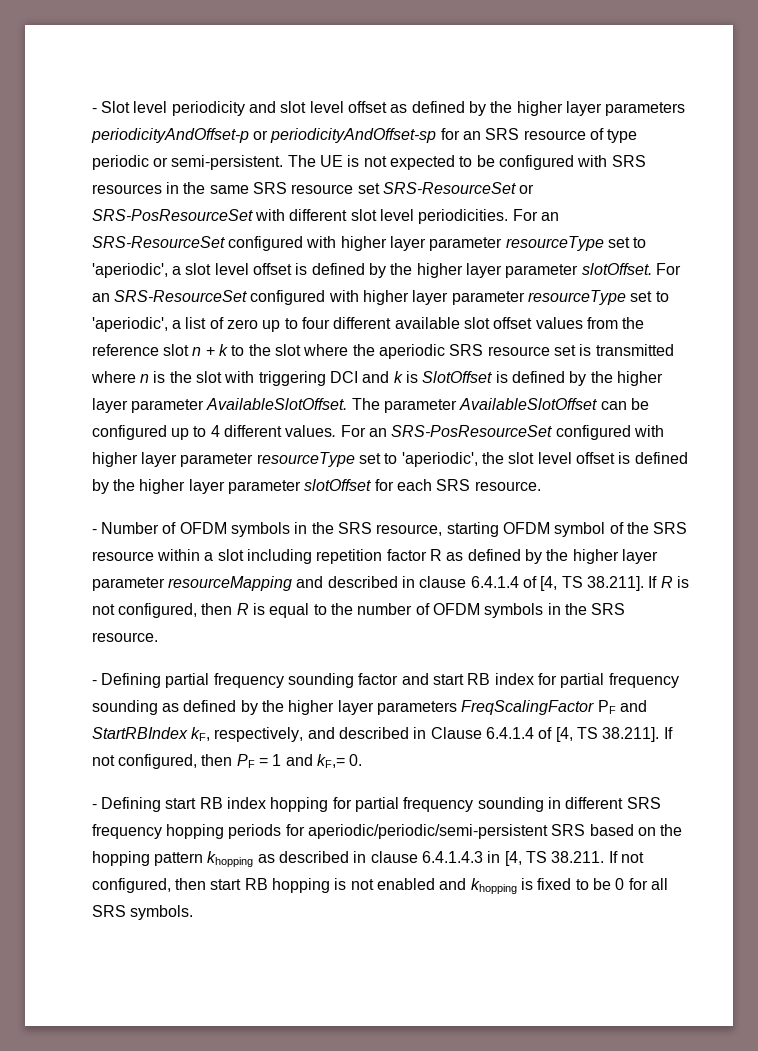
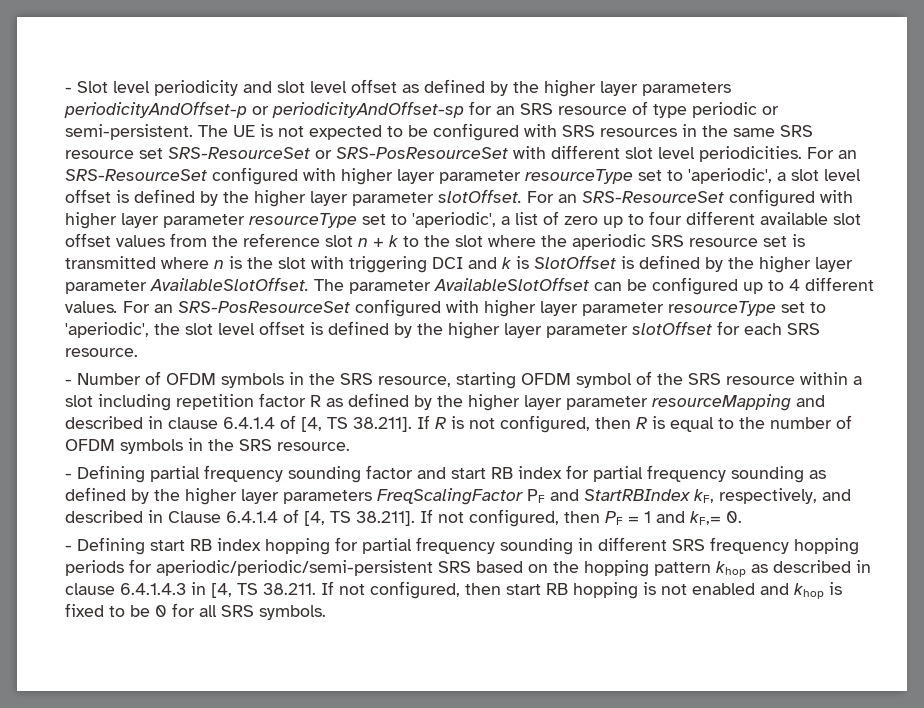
[207,851,254,867] khopping -> [716,561,747,577] khop
[470,878,517,894] khopping -> [794,583,825,599] khop

